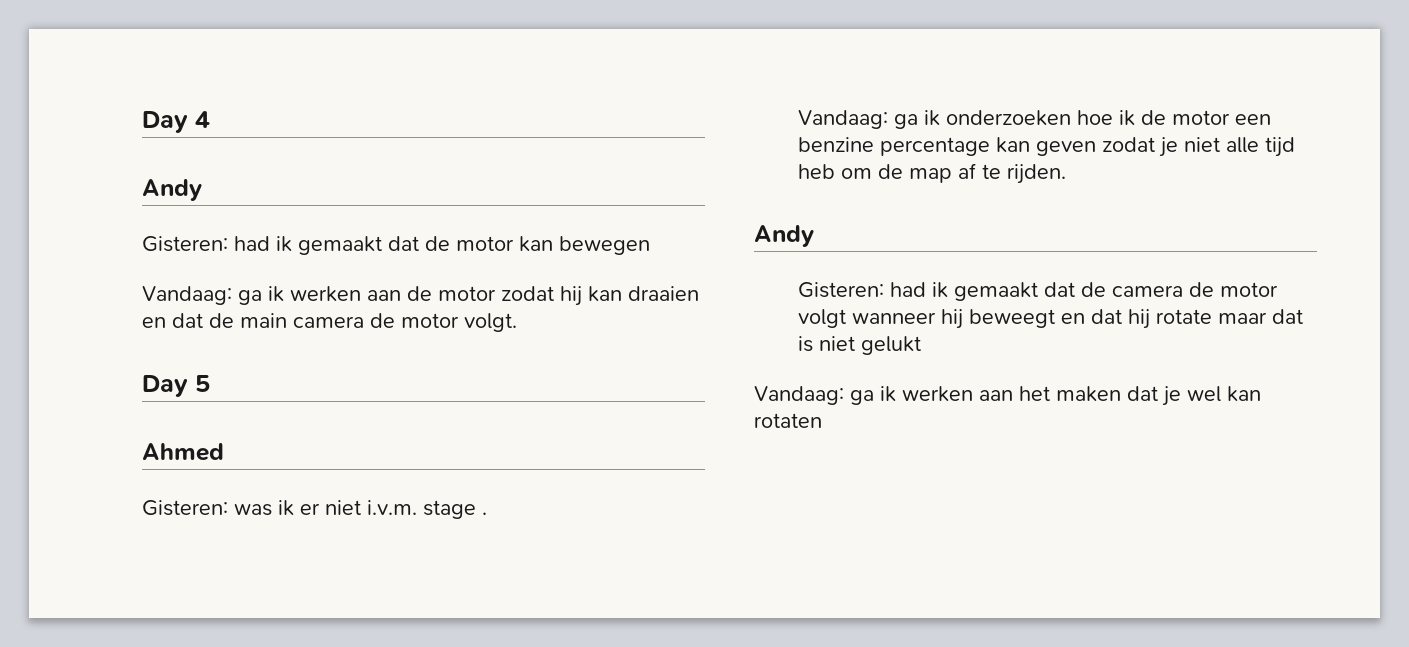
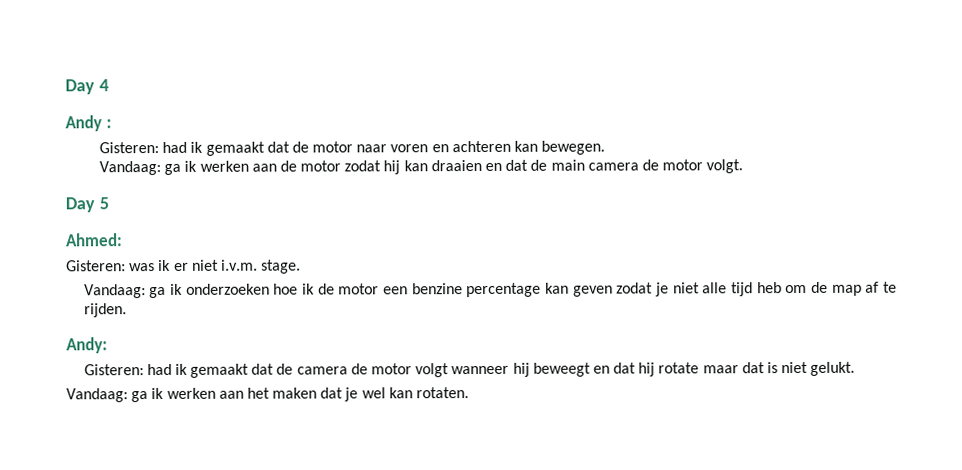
(202, 190) none -> [105,119,112,129] :
[519,236,650,255] kan bewegen -> [356,140,606,155] naar voren en achteren kan bewegen.
[142,443,224,461] Ahmed -> [65,233,123,247] Ahmed:
[423,500,487,519] stage . -> [261,259,302,274] stage.
[754,225,814,247] Andy -> [66,337,108,354] Andy:
[860,336,921,355] gelukt -> [810,361,856,376] gelukt.
[754,413,822,428] rotaten -> [416,387,470,399] rotaten.

